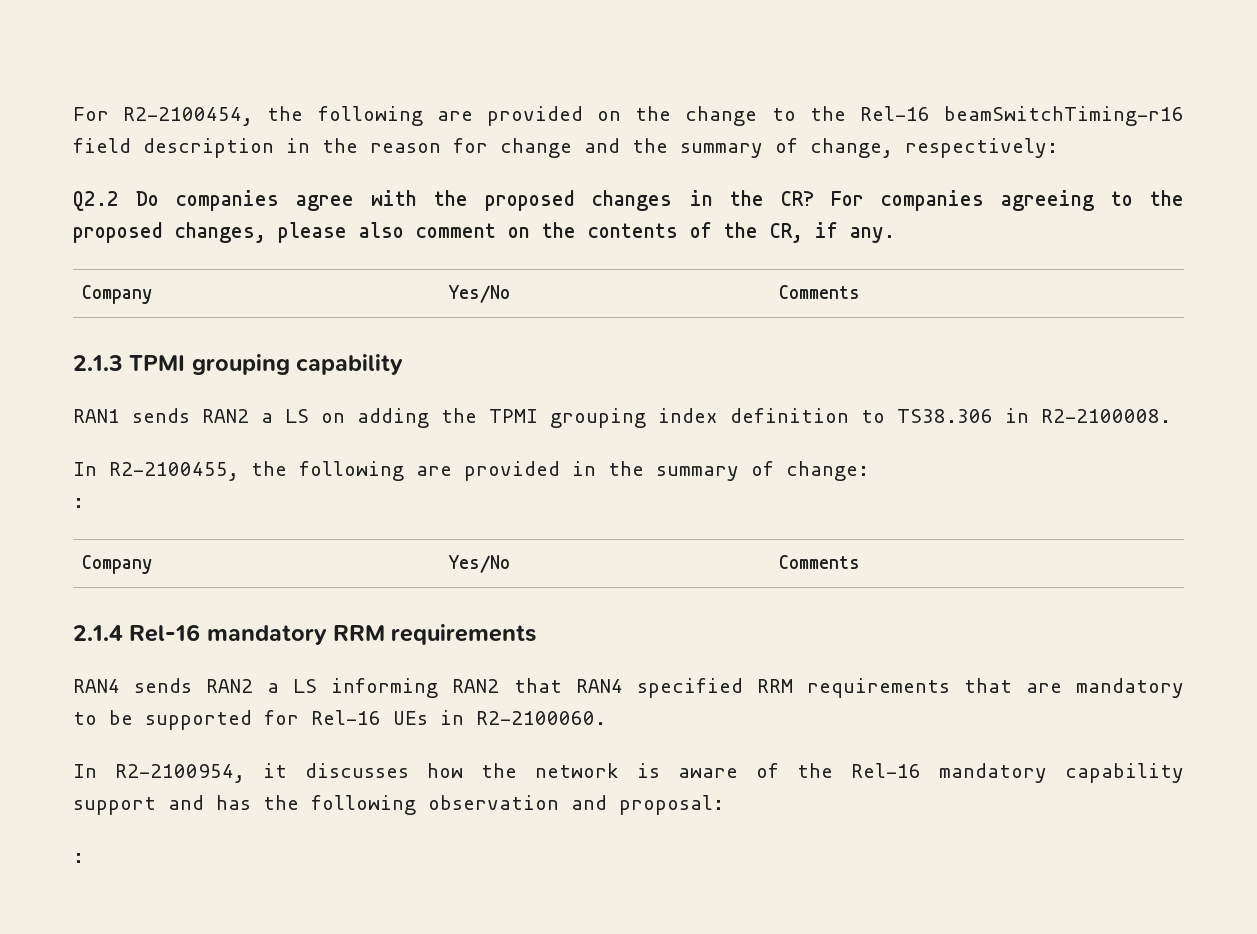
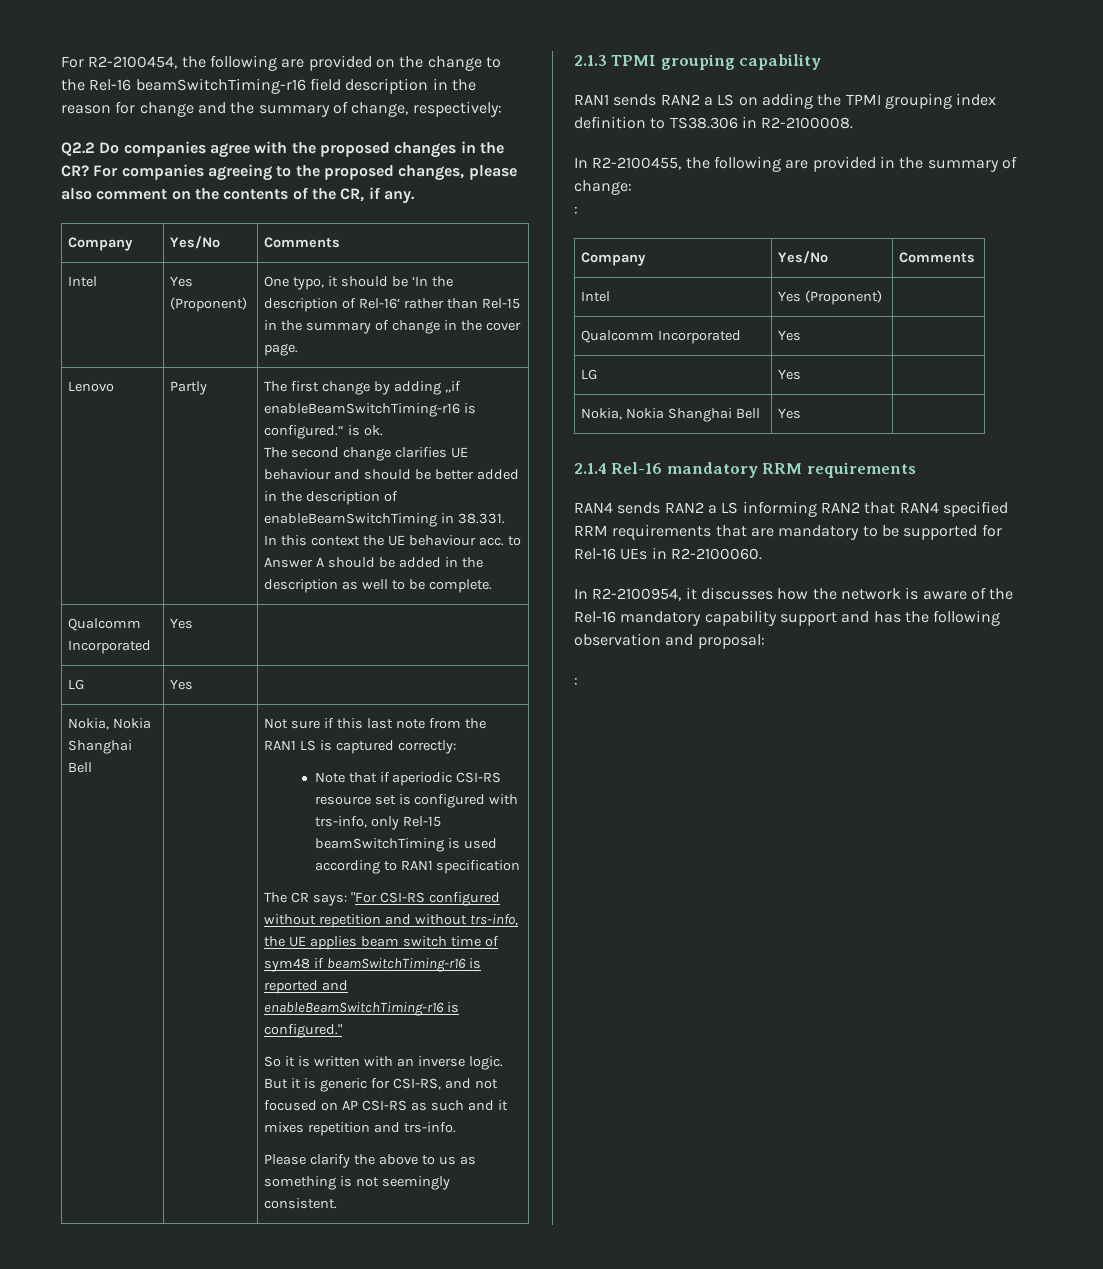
(861, 292) none -> [68,276,98,287] [170,276,194,287] [170,297,248,312] [264,276,453,290] [264,298,520,312] [264,320,521,334] [264,343,299,356] [68,381,115,392] [170,381,208,395] [264,381,461,395] [264,403,477,417] [264,425,384,439] [264,447,469,461] [264,469,519,480] [264,491,399,505] [264,513,506,527] [264,535,521,546] [264,557,483,568] [264,579,492,593] [68,618,142,631] [68,640,152,654] [170,618,194,629] [68,679,85,690] [170,679,194,690] [68,718,152,730] [68,740,133,754] [68,762,93,773] [264,718,486,729] [264,740,457,754] [314,772,502,786] [314,794,519,808] [314,816,441,830] [314,838,497,852] [314,860,521,874] [264,892,500,906] [264,914,519,928] [264,936,499,950] [264,958,482,972] [264,980,349,994] [264,1002,460,1016] [264,1024,343,1038] [264,1056,503,1070] [264,1078,498,1092] [264,1100,508,1111] [264,1122,457,1136] [264,1154,476,1168] [264,1176,451,1190] [264,1198,338,1209] // Intel | Yes (Proponent) | One typo, it should be ‘In the description of Rel-16‘ rather than Rel-15 in the summary of change in the cover page. // Lenovo | Partly | The first change by adding „if enableBeamSwitchTiming-r16 is configured.“ is ok. // The second change clarifies UE behaviour and should be better added in the description of enableBeamSwitchTiming in 38.331. In this context the UE behaviour acc. to Answer A should be added in the description as well to be complete. // Qualcomm Incorporated | Yes | // LG | Yes | // Nokia, Nokia Shanghai Bell | | Not sure if this last note from the RAN1 LS is captured correctly: // Note that if aperiodic CSI-RS resource set is configured with trs-info, only Rel-15 beamSwitchTiming is used according to RAN1 specification // The CR says: "For CSI-RS configured without repetition and without trs-info, the UE applies beam switch time of sym48 if beamSwitchTiming-r16 is reported and enableBeamSwitchTiming-r16 is configured." // So it is written with an inverse logic. But it is generic for CSI-RS, and not focused on AP CSI-RS as such and it mixes repetition and trs-info. // Please clarify the above to us as something is not seemingly consistent.
(861, 562) none -> [581,291,611,302] [778,290,883,305] [581,330,742,344] [778,330,802,341] [581,369,598,380] [778,369,802,380] [581,408,761,422] [778,408,802,419] // Intel | Yes (Proponent) | // Qualcomm Incorporated | Yes | // LG | Yes | // Nokia, Nokia Shanghai Bell | Yes |

